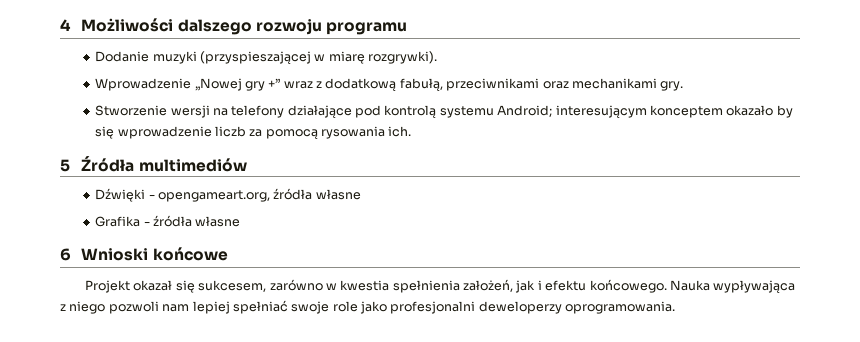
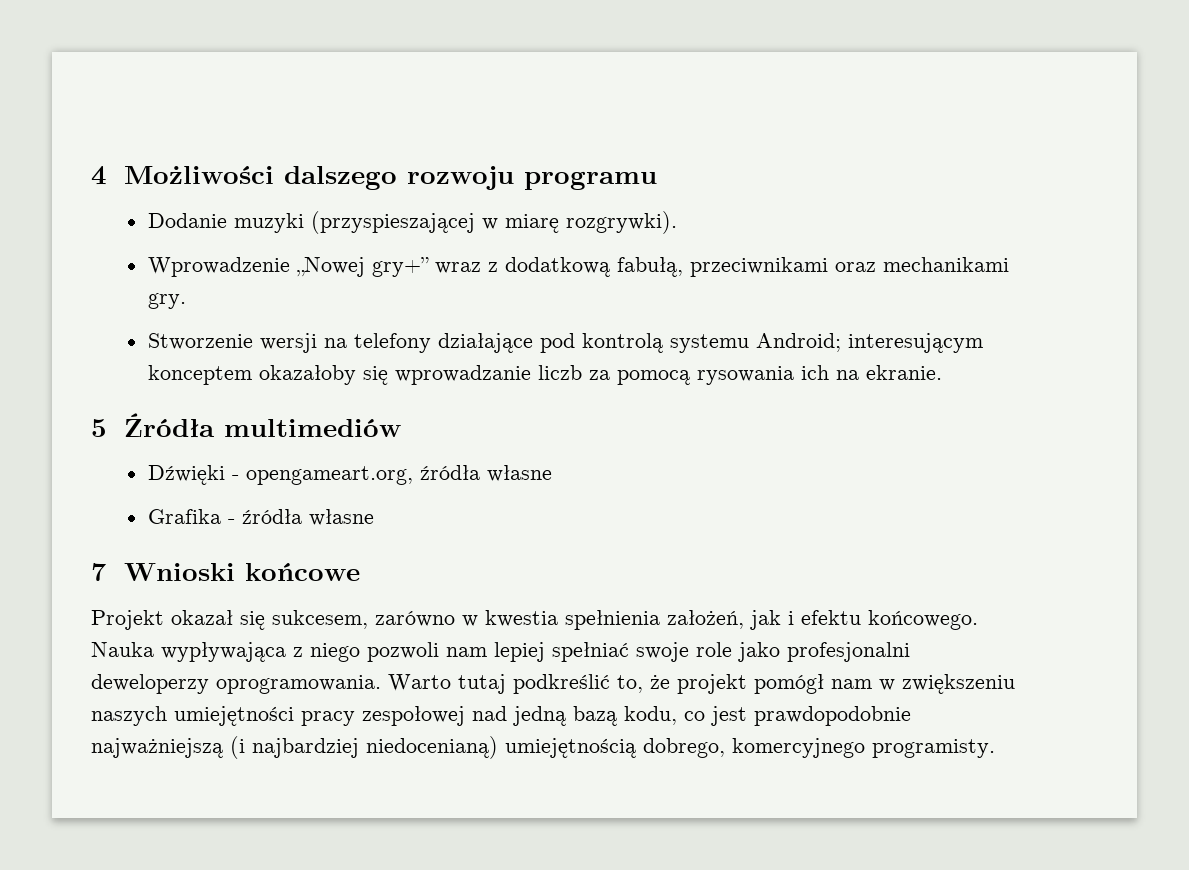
[244,78,281,91] gry +” -> [371,257,429,277] gry+”
[726,105,793,118] [95,126,212,139] okazało by się wprowadzenie -> [258,365,531,385] okazałoby się wprowadzanie
[388,126,412,137] ich. -> [800,365,942,380] ich na ekranie.
[60,248,71,261] 6 -> [91,563,107,581] 7
(676, 307) none -> [388,674,1015,694] [91,706,911,726] [91,736,995,759] Warto tutaj podkreślić to, że projekt pomógł nam w zwiększeniu naszych umiejętności pracy zespołowej nad jedną bazą kodu, co jest prawdopodobnie najważniejszą (i najbardziej niedocenianą) umiejętnością dobrego, komercyjnego programisty.

